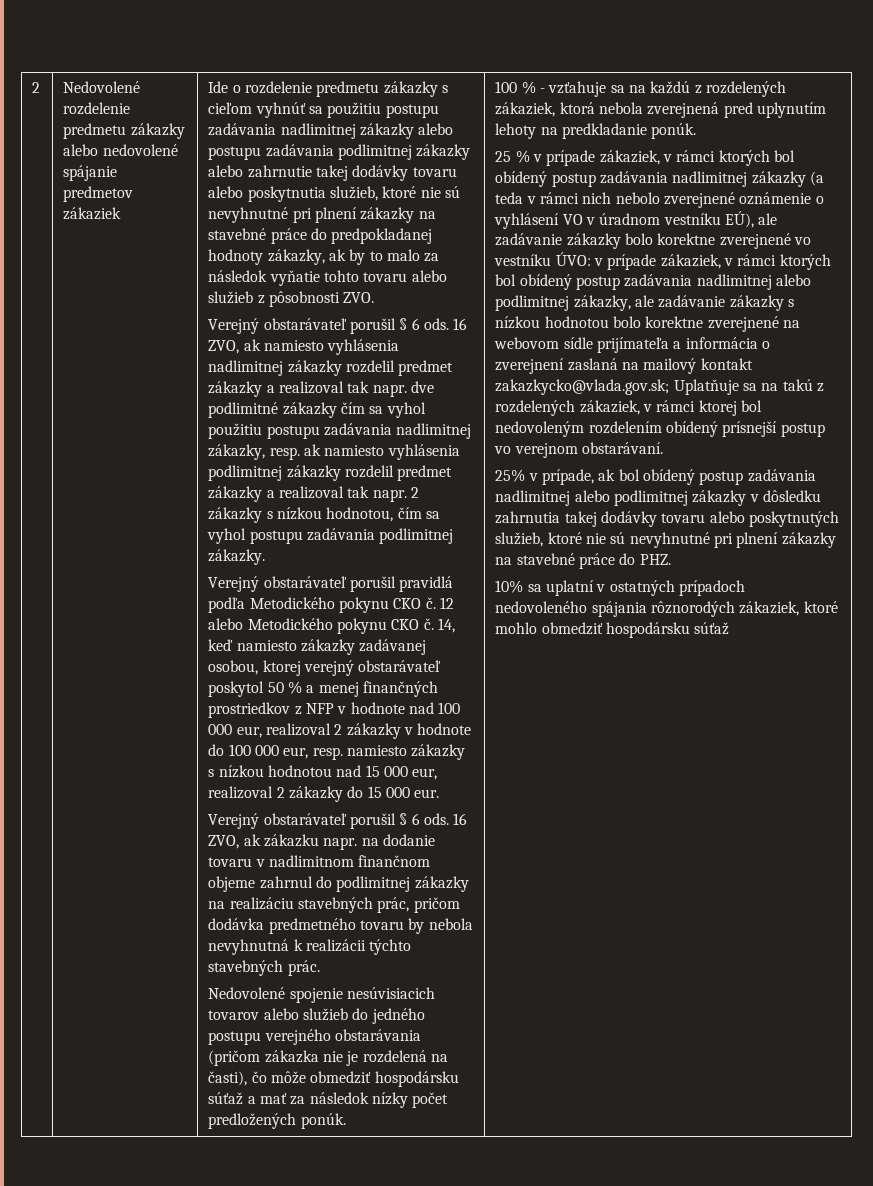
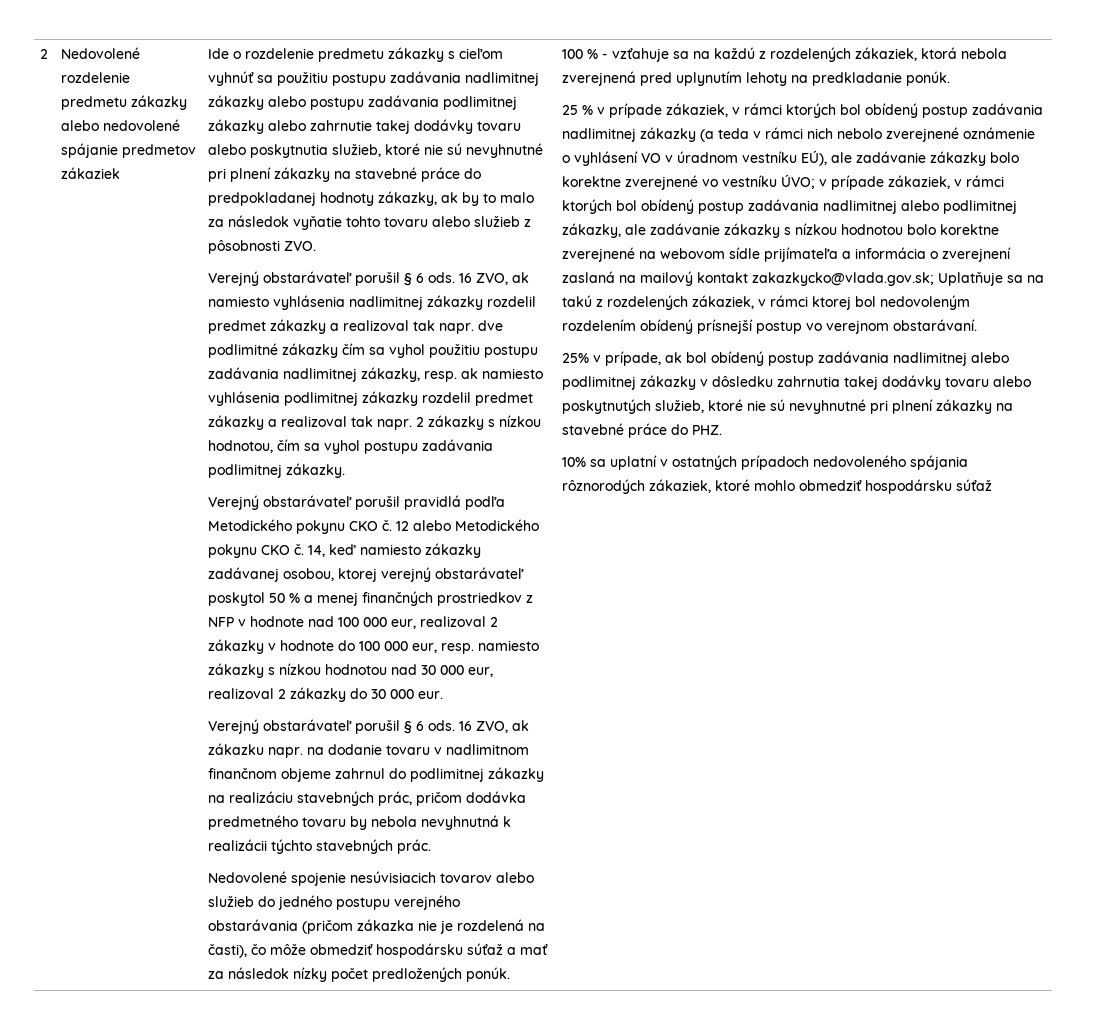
[365,765,380,777] 15 -> [421,665,437,675] 30
[367,786,382,798] 15 -> [371,689,387,699] 30
[555,252,591,266] ÚVO: -> [781,174,816,189] ÚVO;

